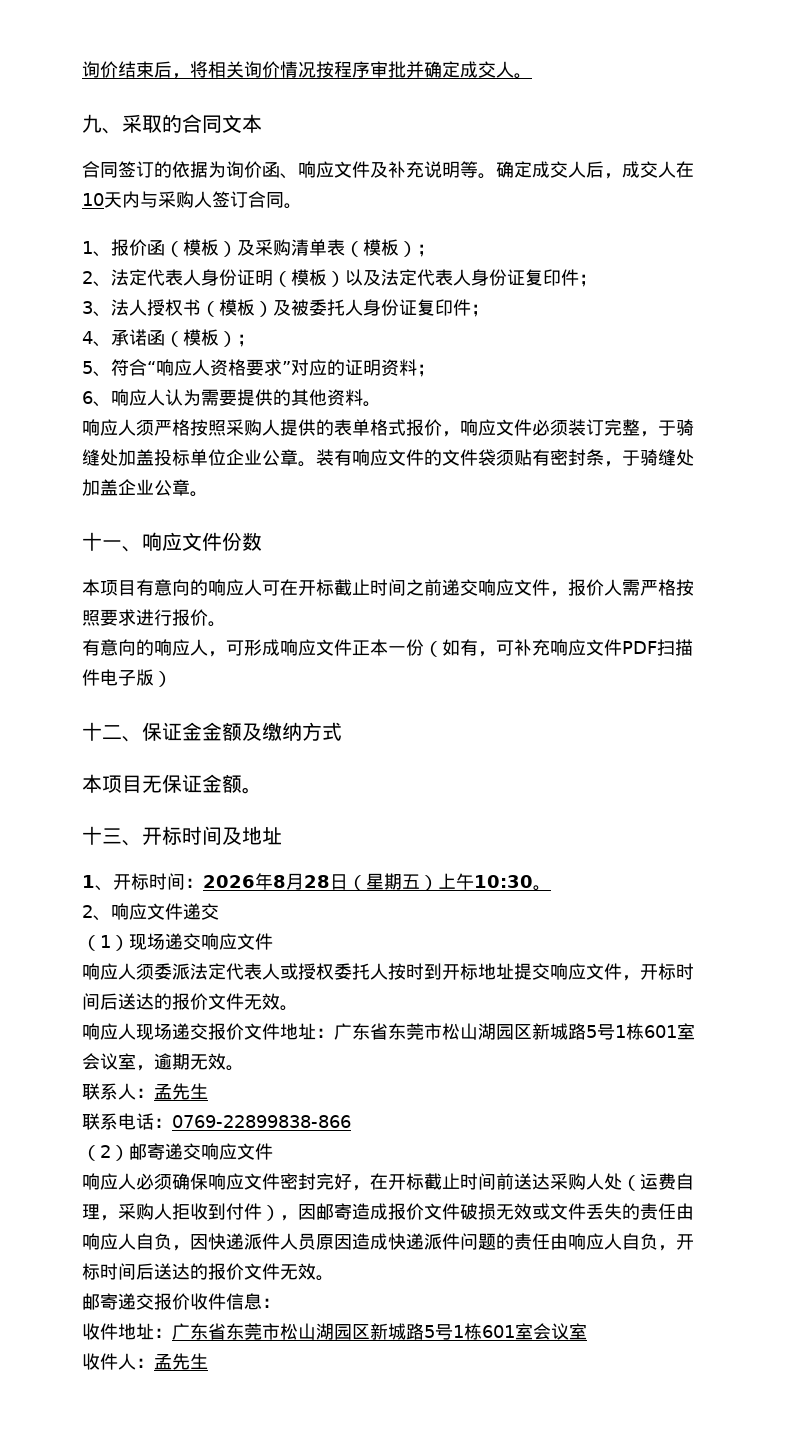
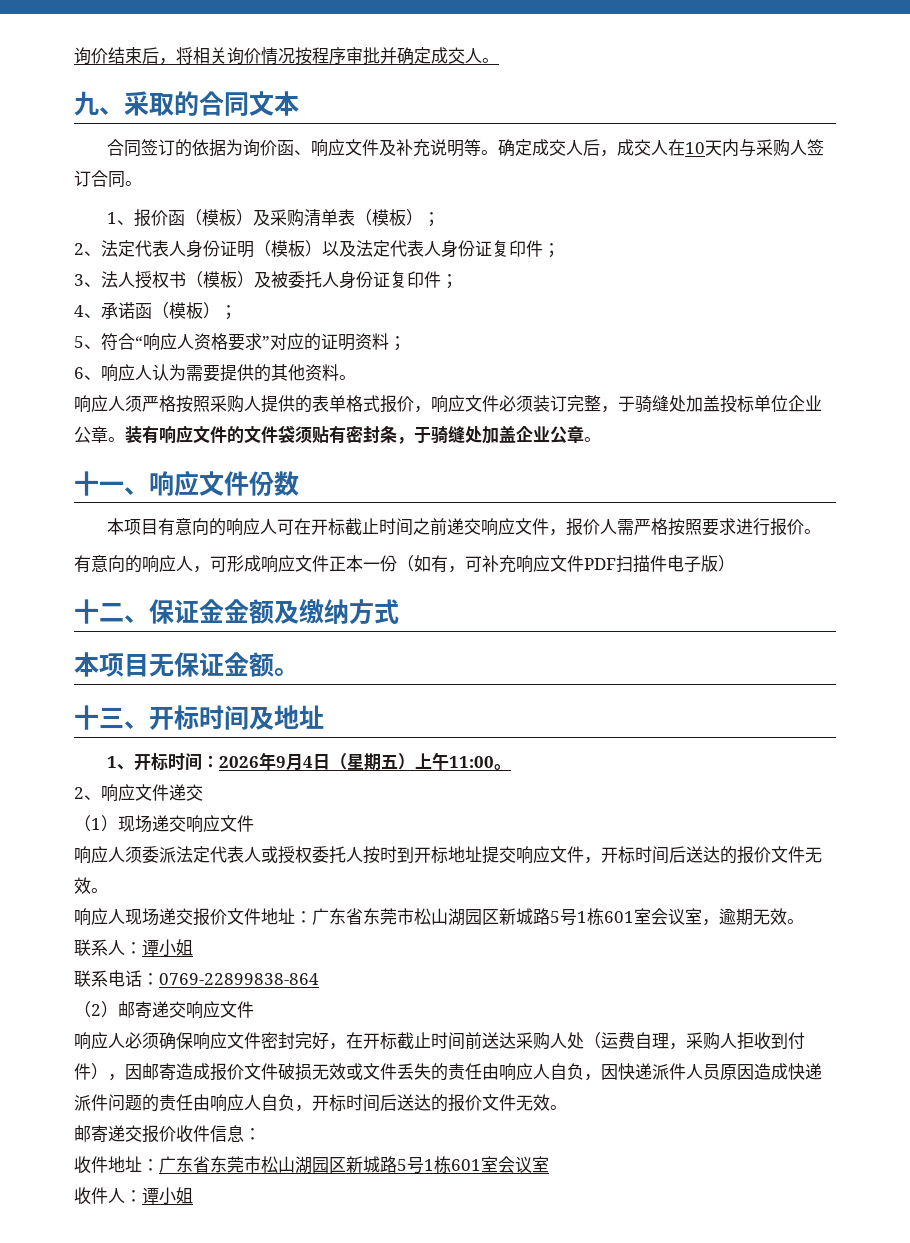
[273,873,330,890] 8月28 -> [276,754,314,771] 9月4
[474,875,533,888] 10:30 -> [449,756,495,768] 11:00
[154,1083,208,1100] 孟先生 -> [142,939,193,957] 谭小姐
[172,1115,351,1128] 0769-22899838-866 -> [159,973,319,985] 0769-22899838-864
[154,1353,208,1370] 孟先生 -> [142,1187,193,1205] 谭小姐

